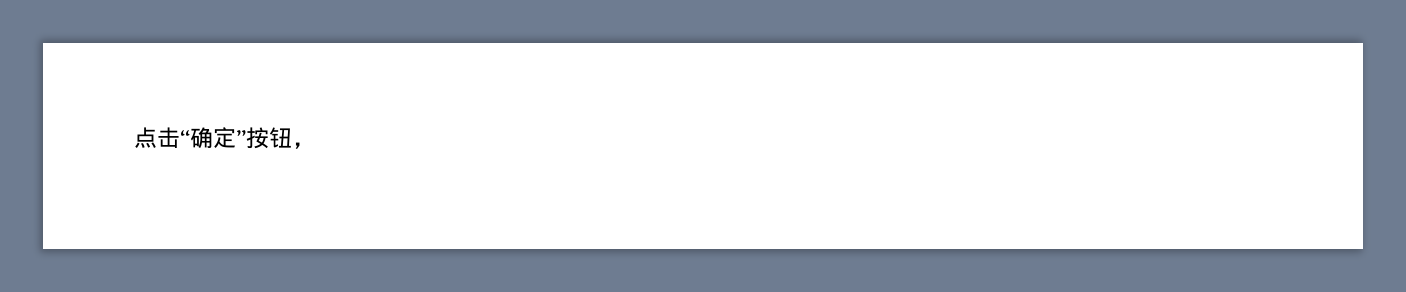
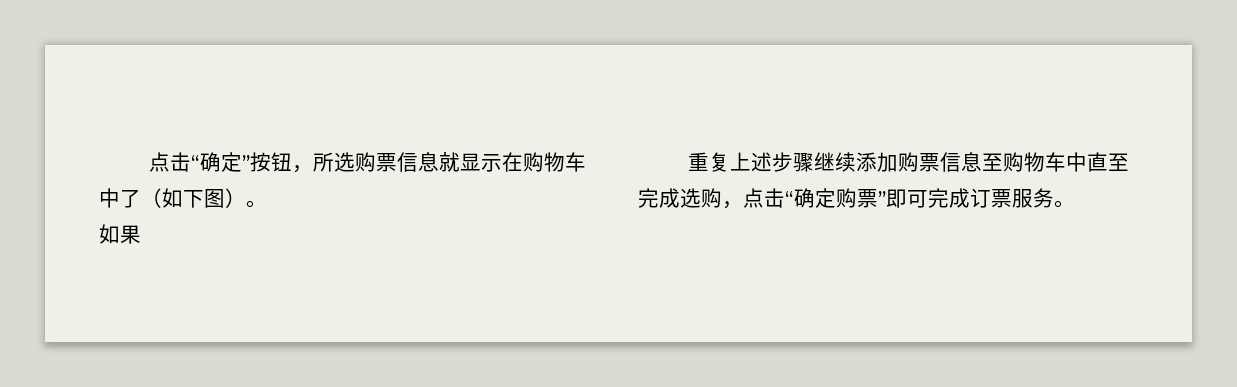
(315, 145) none -> [312,152,586,172] [99,188,267,208] [99,224,141,244] [687,152,1129,172] [638,188,1075,209] 所选购票信息就显示在购物车中了（如下图）。 // 如果 // 重复上述步骤继续添加购票信息至购物车中直至完成选购，点击“确定购票”即可完成订票服务。

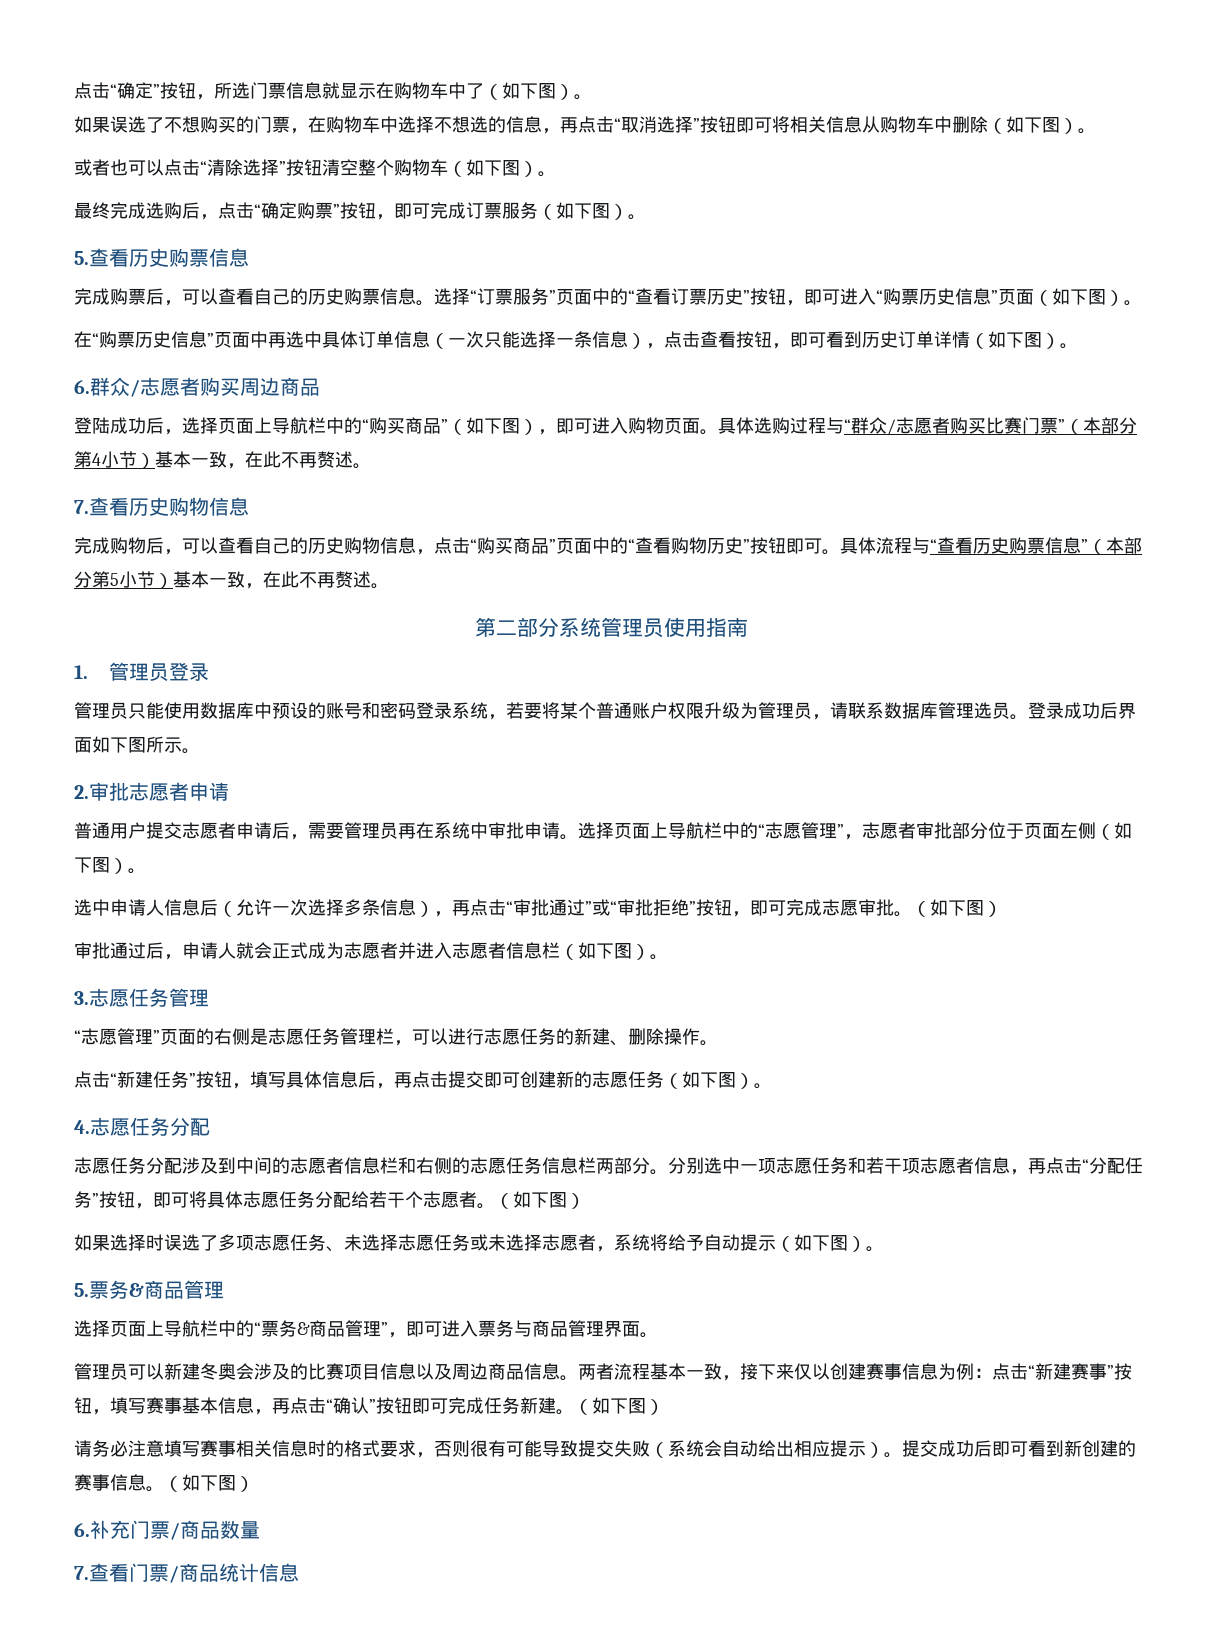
[354,152,376,172] 购 -> [250,82,268,99] 门
[687,152,1129,172] // 重复上述步骤继续添加购票信息至购物车中直至 -> [110,116,1096,134] [74,159,556,177] [74,202,110,219] 误选了不想购买的门票，在购物车中选择不想选的信息，再点击“取消选择”按钮即可将相关信息从购物车中删除（如下图）。 // 或者也可以点击“清除选择”按钮清空整个购物车（如下图）。 // 最终
(722, 198) none -> [182,202,200,219] 后
(886, 198) none -> [340,202,394,220] 按钮，
[1054,200,1075,208] 。 -> [538,202,646,220] [74,248,249,267] [74,288,1142,306] [74,331,1078,349] [74,377,320,397] [74,417,1137,435] [74,451,371,469] [74,497,249,516] [74,537,1142,555] [74,571,389,589] [474,617,748,638] [74,662,210,682] [74,702,1136,720] [74,736,200,754] [74,782,229,801] [74,822,1132,840] [74,857,146,874] [74,899,1002,917] [74,942,668,960] [74,988,209,1007] [74,1028,718,1046] [74,1071,772,1089] [74,1117,210,1136] [74,1157,1143,1175] [74,1191,585,1209] [74,1234,884,1252] [74,1280,224,1299] [74,1320,658,1338] [74,1363,1132,1381] [74,1397,664,1415] [74,1440,1136,1458] [74,1474,254,1492] [74,1520,260,1540] [74,1563,299,1583] （如下图）。 // 5.查看历史购票信息 // 完成购票后，可以查看自己的历史购票信息。选择“订票服务”页面中的“查看订票历史”按钮，即可进入“购票历史信息”页面（如下图）。 // 在“购票历史信息”页面中再选中具体订单信息（一次只能选择一条信息），点击查看按钮，即可看到历史订单详情（如下图）。 // 6.群众/志愿者购买周边商品 // 登陆成功后，选择页面上导航栏中的“购买商品”（如下图），即可进入购物页面。具体选购过程与“群众/志愿者购买比赛门票”（本部分第4小节）基本一致，在此不再赘述。 // 7.查看历史购物信息 // 完成购物后，可以查看自己的历史购物信息，点击“购买商品”页面中的“查看购物历史”按钮即可。具体流程与“查看历史购票信息”（本部分第5小节）基本一致，在此不再赘述。 // 第二部分系统管理员使用指南 // 1.管理员登录 // 管理员只能使用数据库中预设的账号和密码登录系统，若要将某个普通账户权限升级为管理员，请联系数据库管理选员。登录成功后界面如下图所示。 // 2.审批志愿者申请 // 普通用户提交志愿者申请后，需要管理员再在系统中审批申请。选择页面上导航栏中的“志愿管理”，志愿者审批部分位于页面左侧（如下图）。 // 选中申请人信息后（允许一次选择多条信息），再点击“审批通过”或“审批拒绝”按钮，即可完成志愿审批。（如下图） // 审批通过后，申请人就会正式成为志愿者并进入志愿者信息栏（如下图）。 // 3.志愿任务管理 // “志愿管理”页面的右侧是志愿任务管理栏，可以进行志愿任务的新建、删除操作。 // 点击“新建任务”按钮，填写具体信息后，再点击提交即可创建新的志愿任务（如下图）。 // 4.志愿任务分配 // 志愿任务分配涉及到中间的志愿者信息栏和右侧的志愿任务信息栏两部分。分别选中一项志愿任务和若干项志愿者信息，再点击“分配任务”按钮，即可将具体志愿任务分配给若干个志愿者。（如下图） // 如果选择时误选了多项志愿任务、未选择志愿任务或未选择志愿者，系统将给予自动提示（如下图）。 // 5.票务&商品管理 // 选择页面上导航栏中的“票务&商品管理”，即可进入票务与商品管理界面。 // 管理员可以新建冬奥会涉及的比赛项目信息以及周边商品信息。两者流程基本一致，接下来仅以创建赛事信息为例：点击“新建赛事”按钮，填写赛事基本信息，再点击“确认”按钮即可完成任务新建。（如下图） // 请务必注意填写赛事相关信息时的格式要求，否则很有可能导致提交失败（系统会自动给出相应提示）。提交成功后即可看到新创建的赛事信息。（如下图） // 6.补充门票/商品数量 // 7.查看门票/商品统计信息

